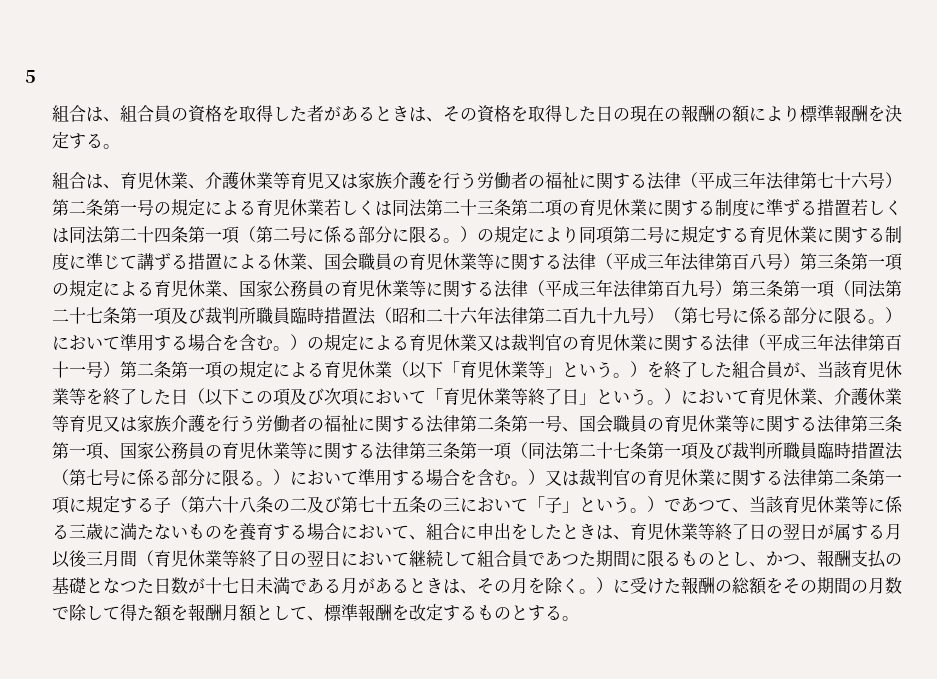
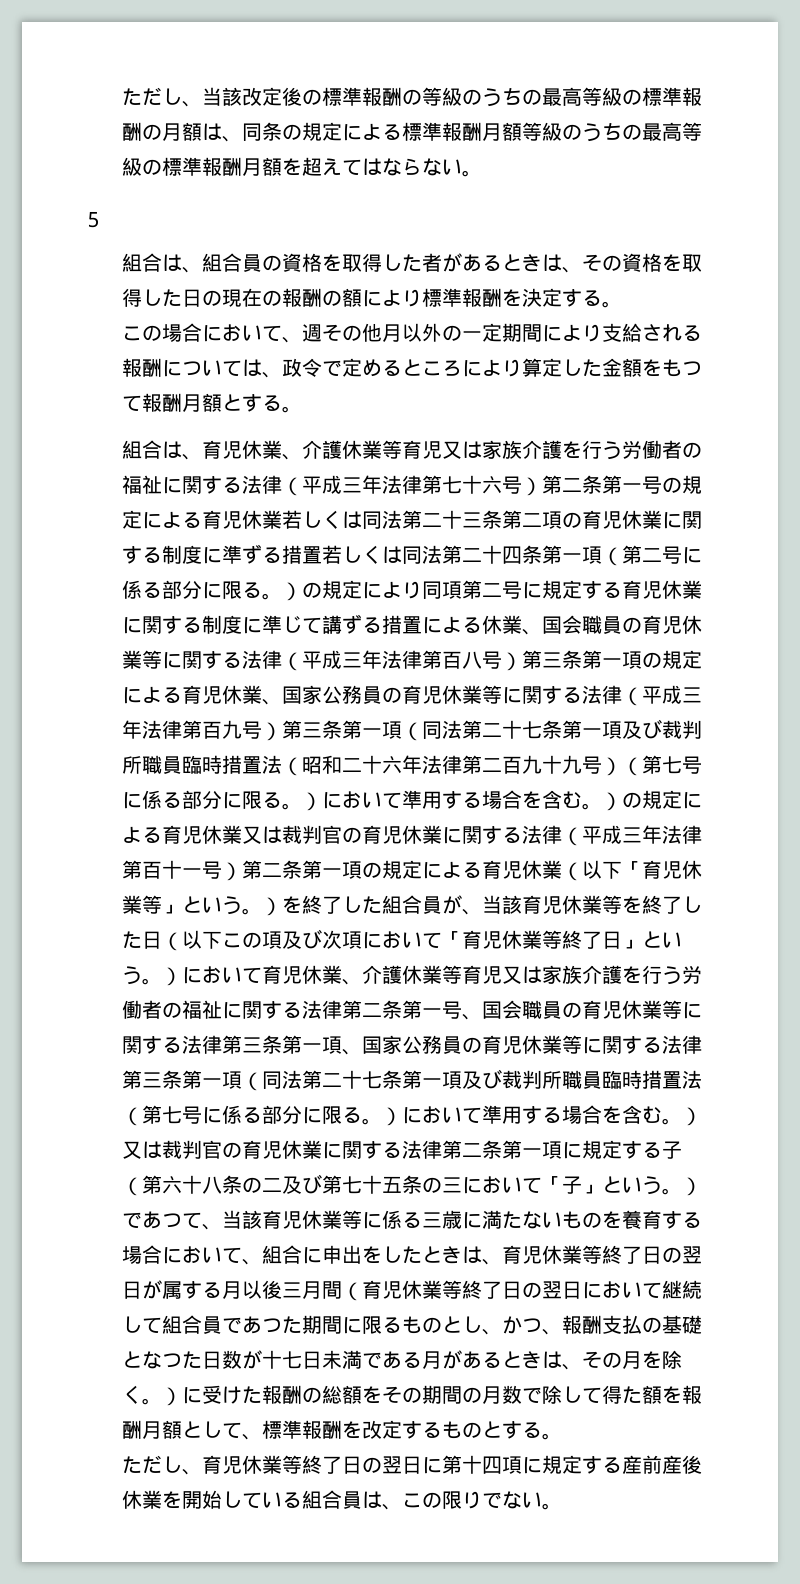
(22, 76) none -> [121,87,702,107] [121,122,702,142] [121,157,482,177] ただし、当該改定後の標準報酬の等級のうちの最高等級の標準報酬の月額は、同条の規定による標準報酬月額等級のうちの最高等級の標準報酬月額を超えてはならない。 //
(121, 146) none -> [121,323,702,343] [121,358,702,378] [121,393,302,413] // この場合において、週その他月以外の一定期間により支給される報酬については、政令で定めるところにより算定した金額をもつて報酬月額とする。
(580, 618) none -> [121,1455,702,1475] [121,1490,562,1510] // ただし、育児休業等終了日の翌日に第十四項に規定する産前産後休業を開始している組合員は、この限りでない。

